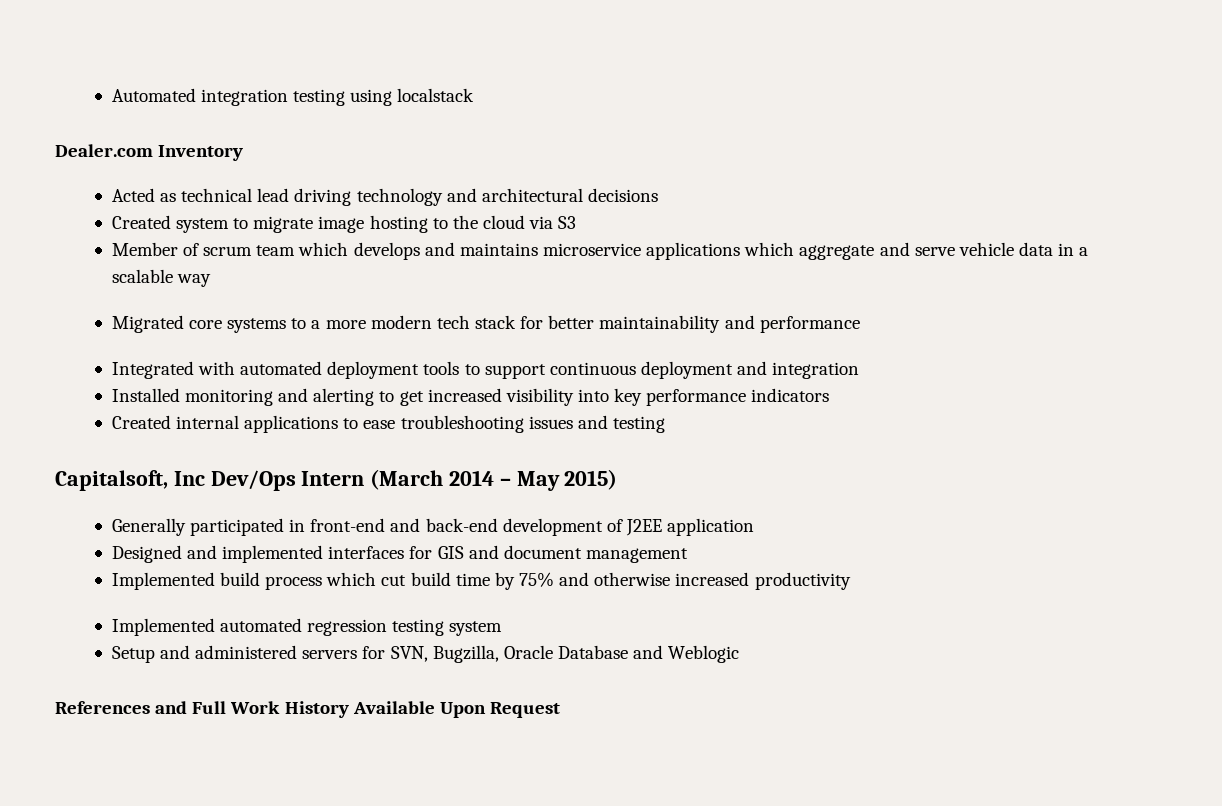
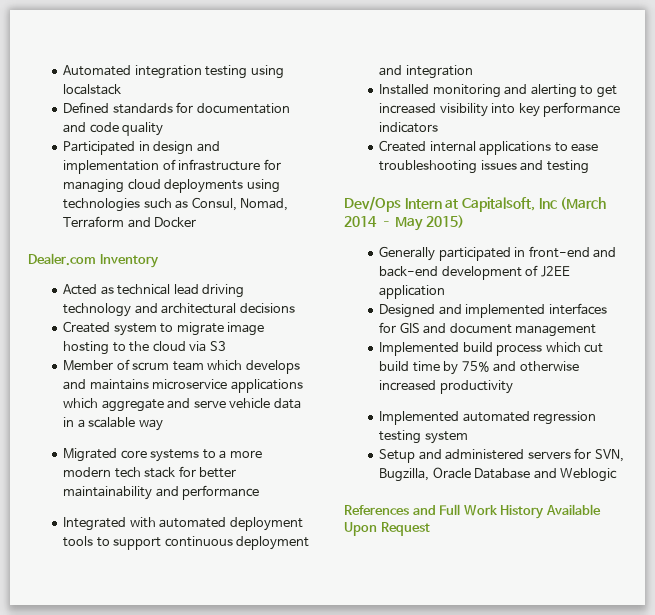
(475, 95) none -> [63,102,290,114] [63,122,164,136] [63,141,220,155] [63,159,281,174] [63,179,280,193] [63,197,289,212] [63,216,197,228] // Defined standards for documentation and code quality // Participated in design and implementation of infrastructure for managing cloud deployments using technologies such as Consul, Nomad, Terraform and Docker
[55,470,365,491] Capitalsoft, Inc Dev/Ops Intern -> [344,196,557,212] Dev/Ops Intern at Capitalsoft, Inc

